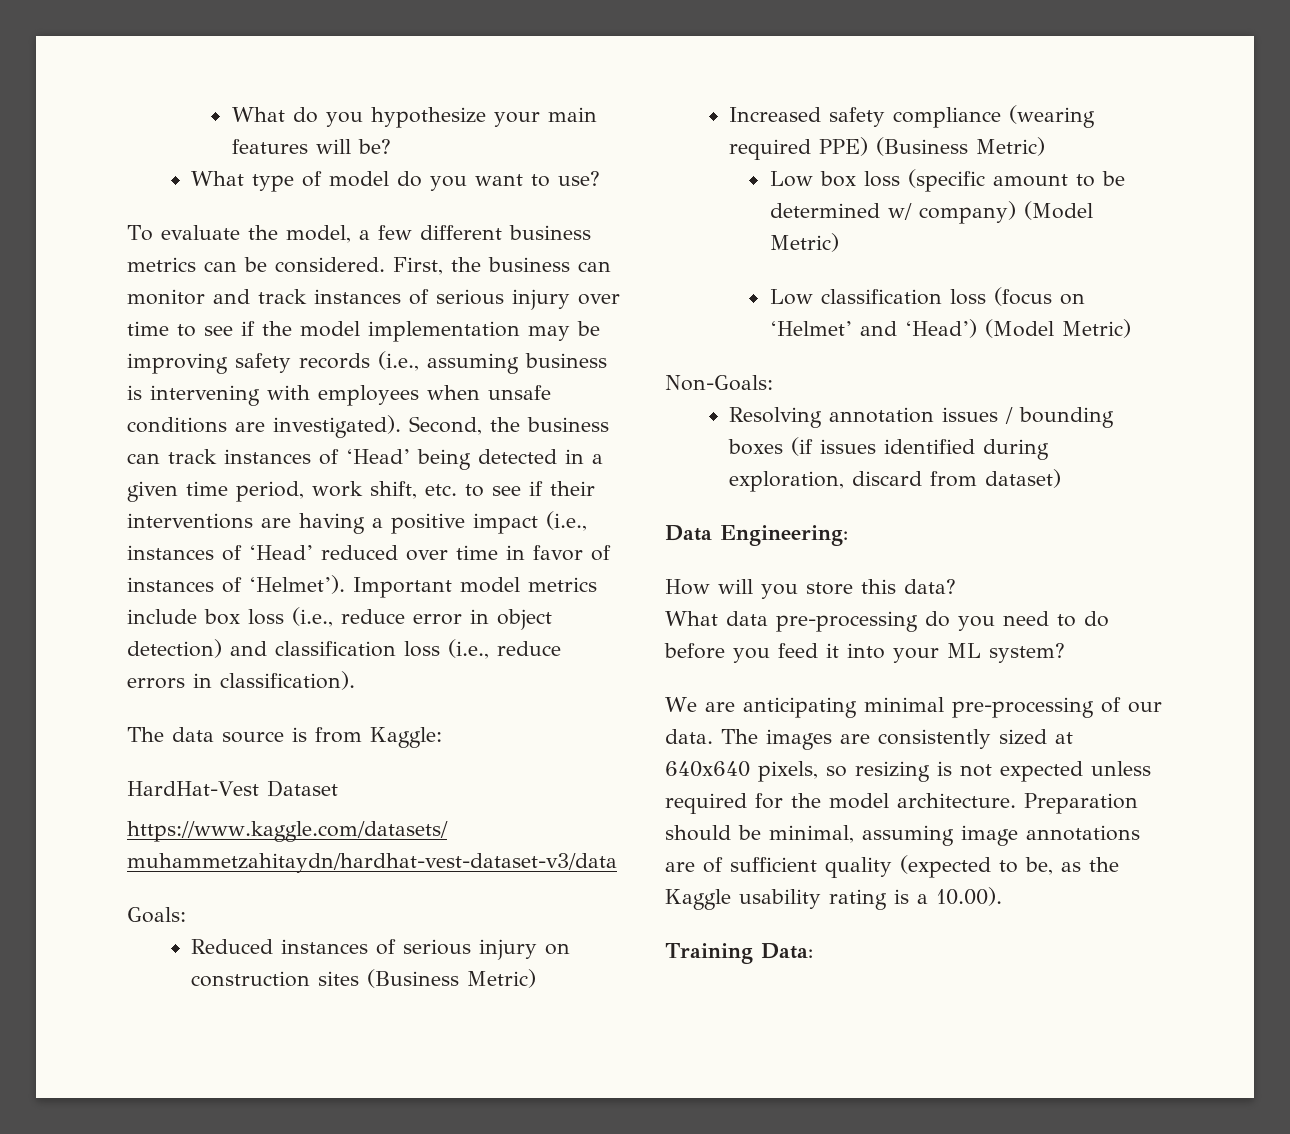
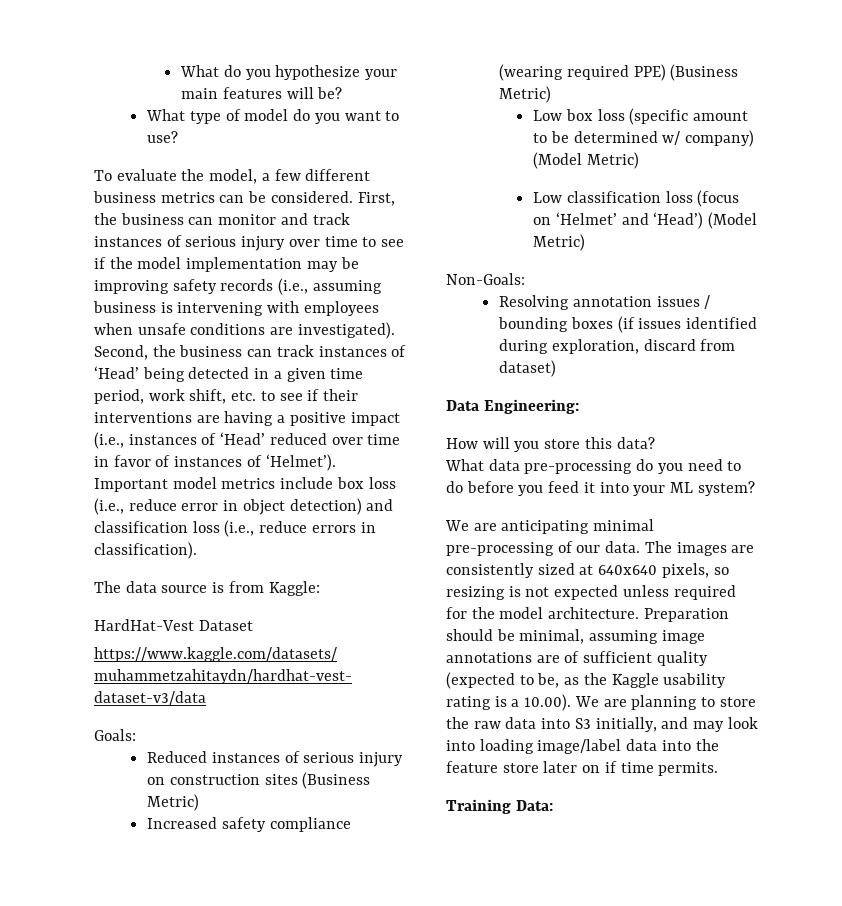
(1002, 896) none -> [574,695,756,710] [446,717,758,732] [446,739,719,754] [446,761,719,776] We are planning to store the raw data into S3 initially, and may look into loading image/label data into the feature store later on if time permits.

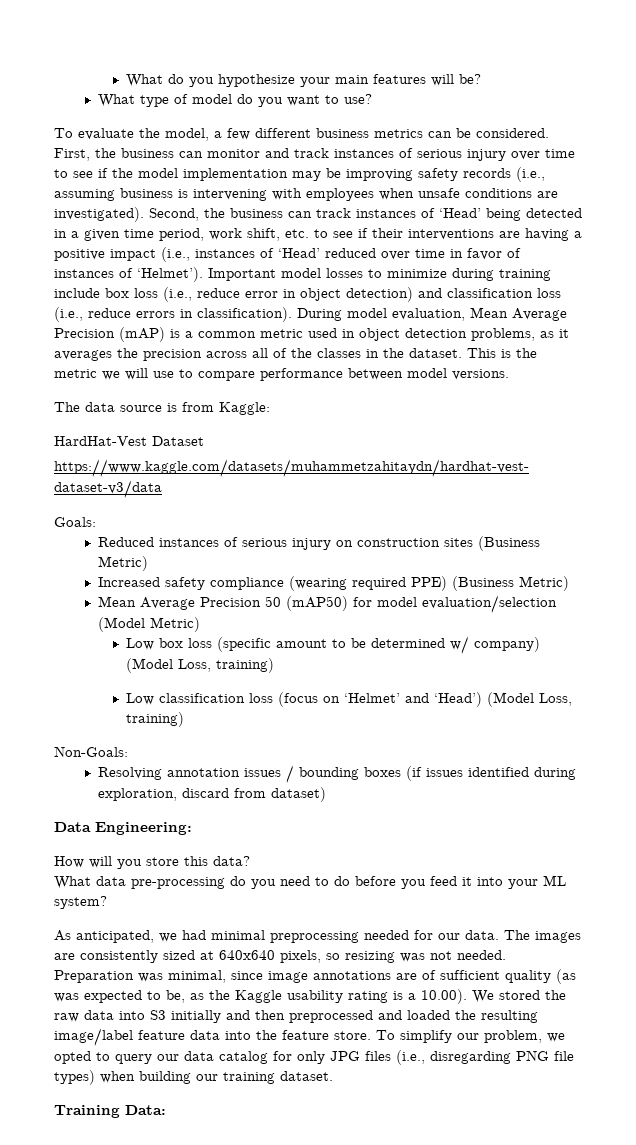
[221,478,276,489] metrics -> [326,268,551,281] losses to minimize during training
(197, 550) none -> [297,307,567,321] [54,327,569,342] [54,348,537,361] [54,368,509,381] During model evaluation, Mean Average Precision (mAP) is a common metric used in object detection problems, as it averages the precision across all of the classes in the dataset. This is the metric we will use to compare performance between model versions.
(552, 94) none -> [97,595,557,613] [97,617,200,632] // Mean Average Precision 50 (mAP50) for model evaluation/selection (Model Metric)
[586,152,639,169] Metric) -> [177,658,274,673] Loss, training)
[533,234,586,251] Metric) -> [538,693,572,706] [125,712,184,727] Loss, training)
[445,519,655,534] [446,541,573,556] We are anticipating minimal pre-processing of -> [54,930,433,943] As anticipated, we had minimal preprocessing needed for
[508,585,736,600] [446,607,729,622] [446,629,659,644] is not expected unless required for the model architecture. Preparation should be minimal, assuming -> [400,950,506,962] [54,970,263,983] was not needed. Preparation was minimal, since
[446,672,515,689] (expected -> [556,969,576,984] [54,990,142,1003] (as was expected
[603,695,756,710] are planning to store -> [499,990,540,1000] stored
[595,717,758,732] [446,739,719,754] [446,761,719,776] initially, and may look into loading image/label data into the feature store later on if time permits. -> [171,1010,538,1023] [54,1028,565,1046] [54,1050,574,1065] [54,1070,333,1085] initially and then preprocessed and loaded the resulting image/label feature data into the feature store. To simplify our problem, we opted to query our data catalog for only JPG files (i.e., disregarding PNG file types) when building our training dataset.

